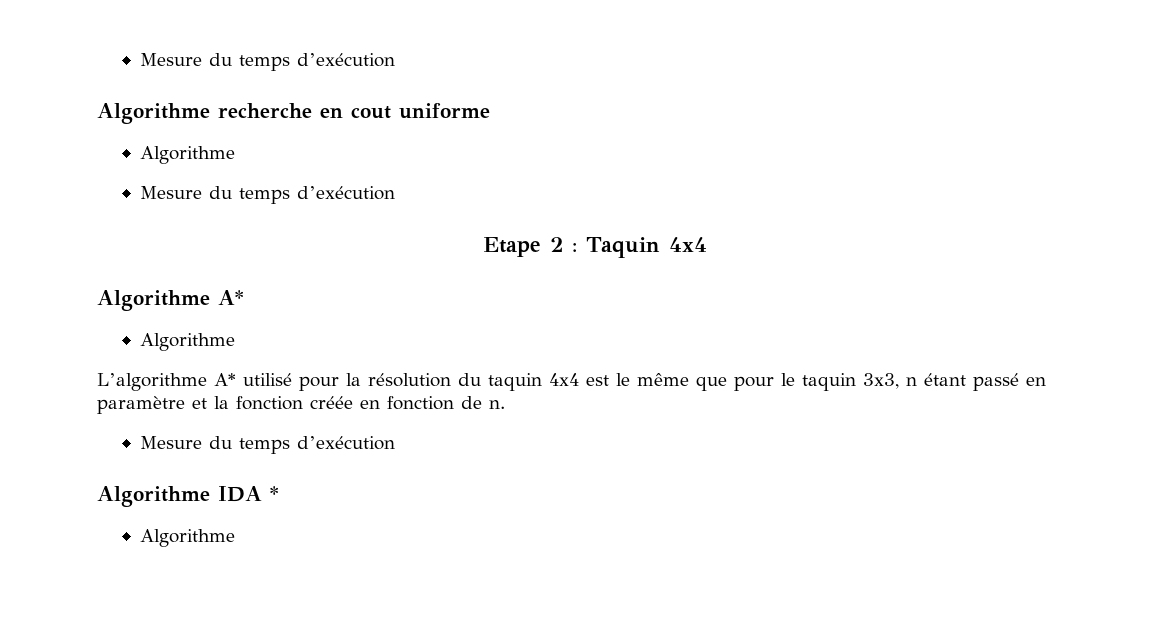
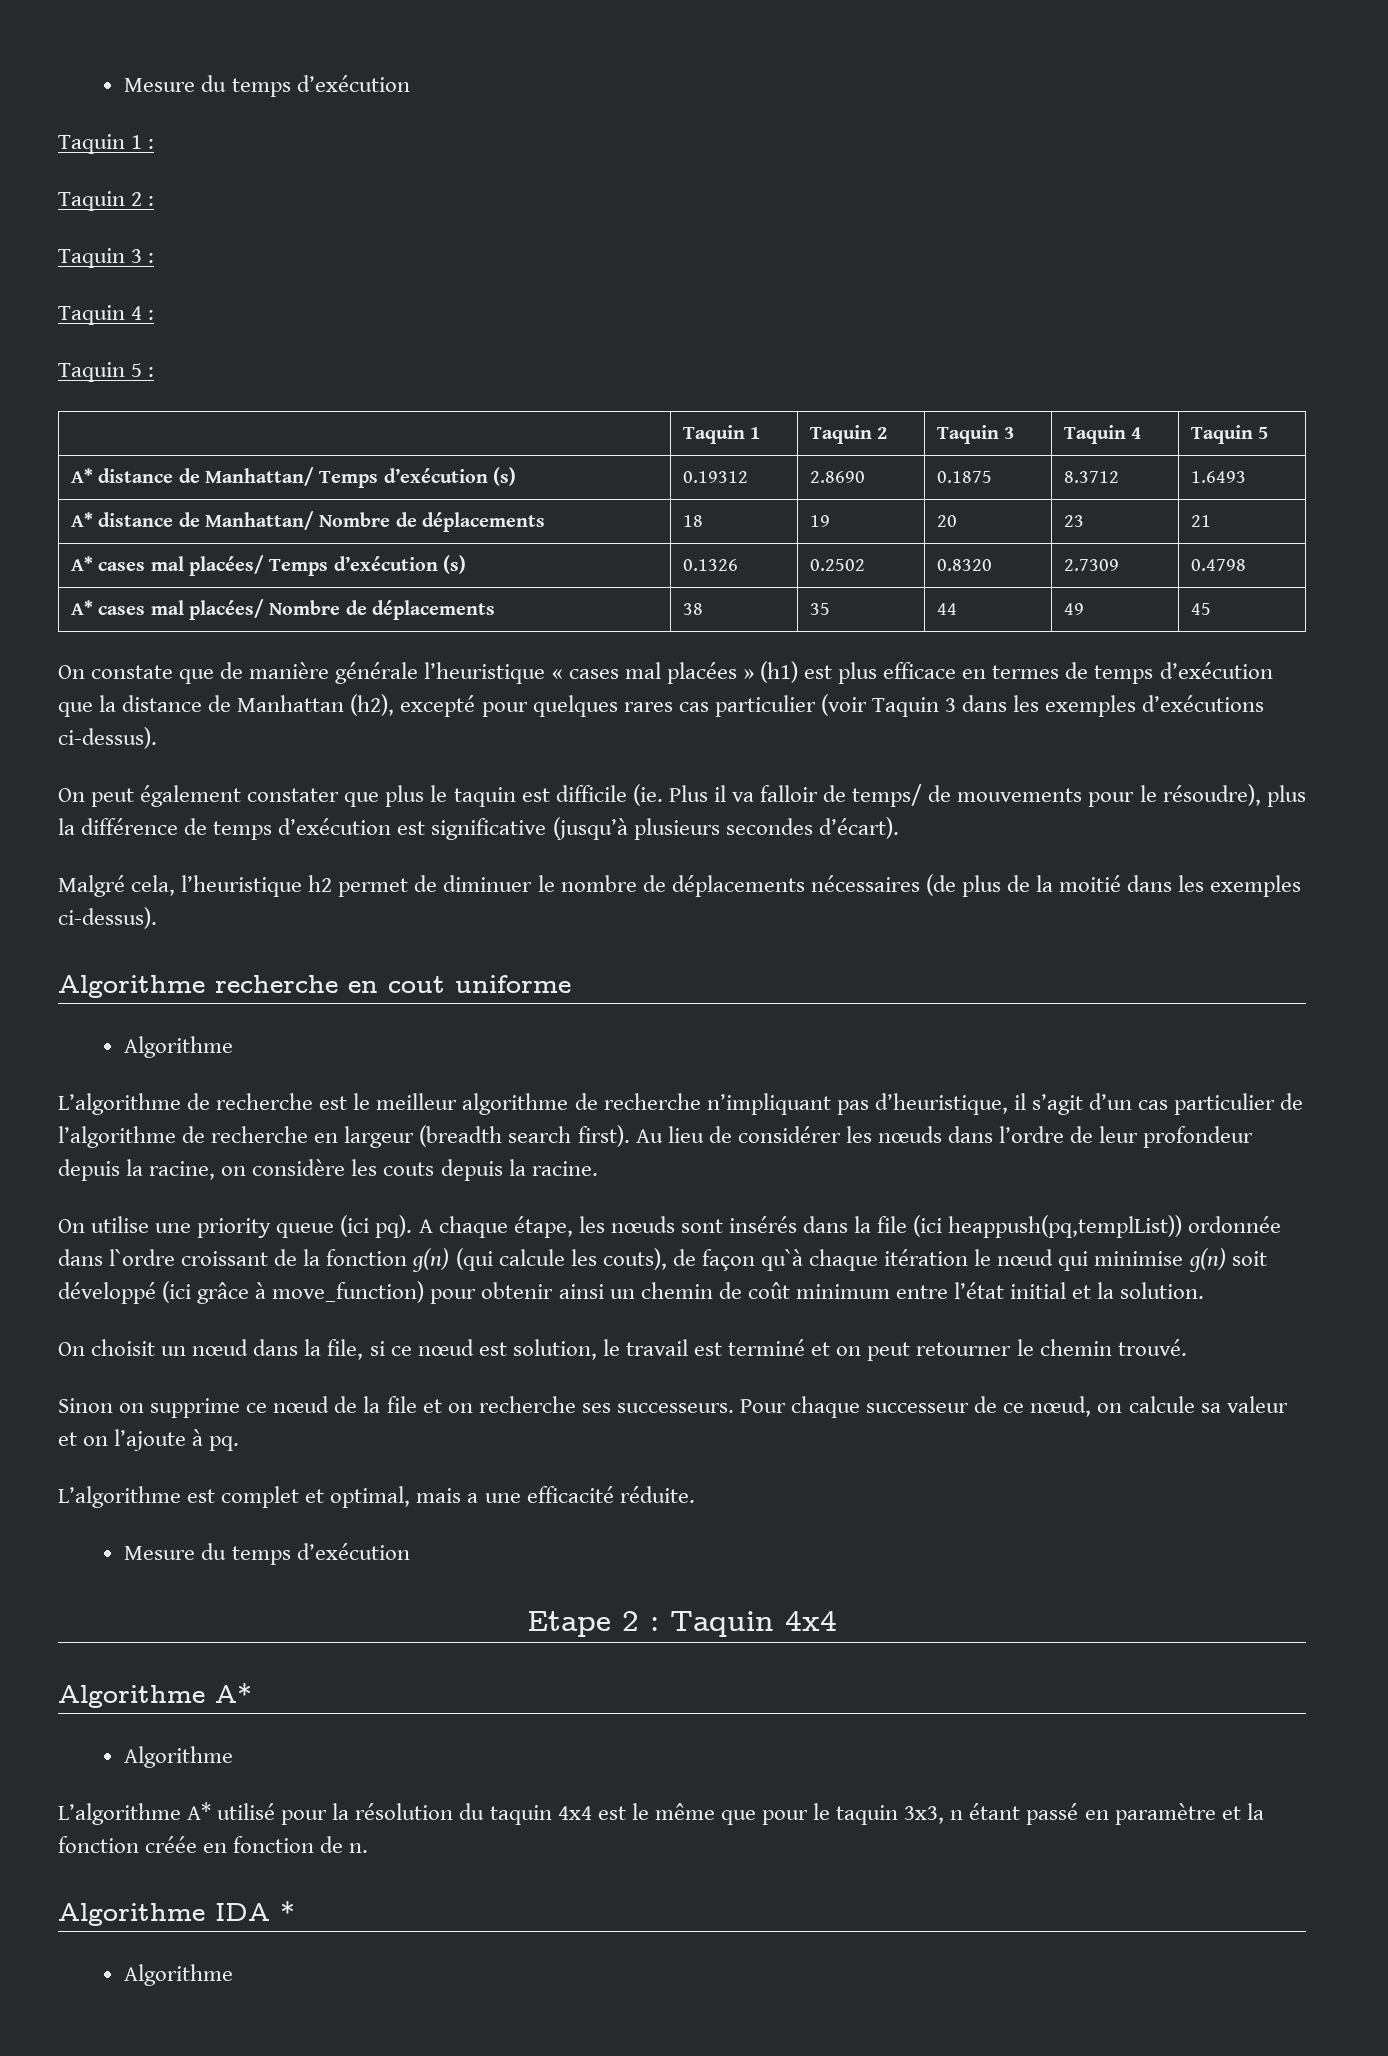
[140,53,396,71] Mesure du temps d’exécution -> [124,75,410,97] [58,134,155,154] [58,191,155,211] [58,248,155,268] [58,305,155,325] [58,362,155,382] [682,425,761,444] [809,425,888,444] [936,425,1015,444] [1063,425,1142,444] [1190,425,1269,444] [70,467,517,488] [682,471,748,483] [809,471,865,483] [936,471,992,483] [1063,471,1119,483] [1190,471,1246,483] [70,511,546,532] [682,515,703,527] [809,515,830,527] [936,515,957,527] [1063,515,1084,527] [1190,515,1211,527] [70,555,467,576] [682,559,738,571] [809,559,865,571] [936,559,992,571] [1063,559,1119,571] [1190,559,1246,571] [70,599,496,620] [682,603,703,615] [809,603,830,615] [936,603,957,615] [1063,603,1084,615] [1190,603,1211,615] [58,661,1273,684] [58,694,1265,717] [58,727,157,749] [58,784,1306,807] [58,817,899,840] [58,874,1302,897] [58,907,157,929] Mesure du temps d’exécution // Taquin 1 : // Taquin 2 : // Taquin 3 : // Taquin 4 : // Taquin 5 : // | Taquin 1 | Taquin 2 | Taquin 3 | Taquin 4 | Taquin 5 // A* distance de Manhattan/ Temps d’exécution (s) | 0.19312 | 2.8690 | 0.1875 | 8.3712 | 1.6493 // A* distance de Manhattan/ Nombre de déplacements | 18 | 19 | 20 | 23 | 21 // A* cases mal placées/ Temps d’exécution (s) | 0.1326 | 0.2502 | 0.8320 | 2.7309 | 0.4798 // A* cases mal placées/ Nombre de déplacements | 38 | 35 | 44 | 49 | 45 // On constate que de manière générale l’heuristique « cases mal placées » (h1) est plus efficace en termes de temps d’exécution que la distance de Manhattan (h2), excepté pour quelques rares cas particulier (voir Taquin 3 dans les exemples d’exécutions ci-dessus). // On peut également constater que plus le taquin est difficile (ie. Plus il va falloir de temps/ de mouvements pour le résoudre), plus la différence de temps d’exécution est significative (jusqu’à plusieurs secondes d’écart). // Malgré cela, l’heuristique h2 permet de diminuer le nombre de déplacements nécessaires (de plus de la moitié dans les exemples ci-dessus).
(236, 155) none -> [58,1093,1304,1115] [58,1125,1254,1148] [58,1159,598,1181] [58,1215,1282,1238] [58,1248,1267,1272] [58,1281,1205,1304] [58,1339,1187,1361] [58,1396,1288,1418] [58,1429,240,1451] [58,1486,695,1508] // L’algorithme de recherche est le meilleur algorithme de recherche n’impliquant pas d’heuristique, il s’agit d’un cas particulier de l’algorithme de recherche en largeur (breadth search first). Au lieu de considérer les nœuds dans l’ordre de leur profondeur depuis la racine, on considère les couts depuis la racine. // On utilise une priority queue (ici pq). A chaque étape, les nœuds sont insérés dans la file (ici heappush(pq,templList)) ordonnée dans l`ordre croissant de la fonction g(n) (qui calcule les couts), de façon qu`à chaque itération le nœud qui minimise g(n) soit développé (ici grâce à move_function) pour obtenir ainsi un chemin de coût minimum entre l’état initial et la solution. // On choisit un nœud dans la file, si ce nœud est solution, le travail est terminé et on peut retourner le chemin trouvé. // Sinon on supprime ce nœud de la file et on recherche ses successeurs. Pour chaque successeur de ce nœud, on calcule sa valeur et on l’ajoute à pq. // L’algorithme est complet et optimal, mais a une efficacité réduite.
[140,436,396,454] // Mesure du temps d’exécution -> (369, 1848) none

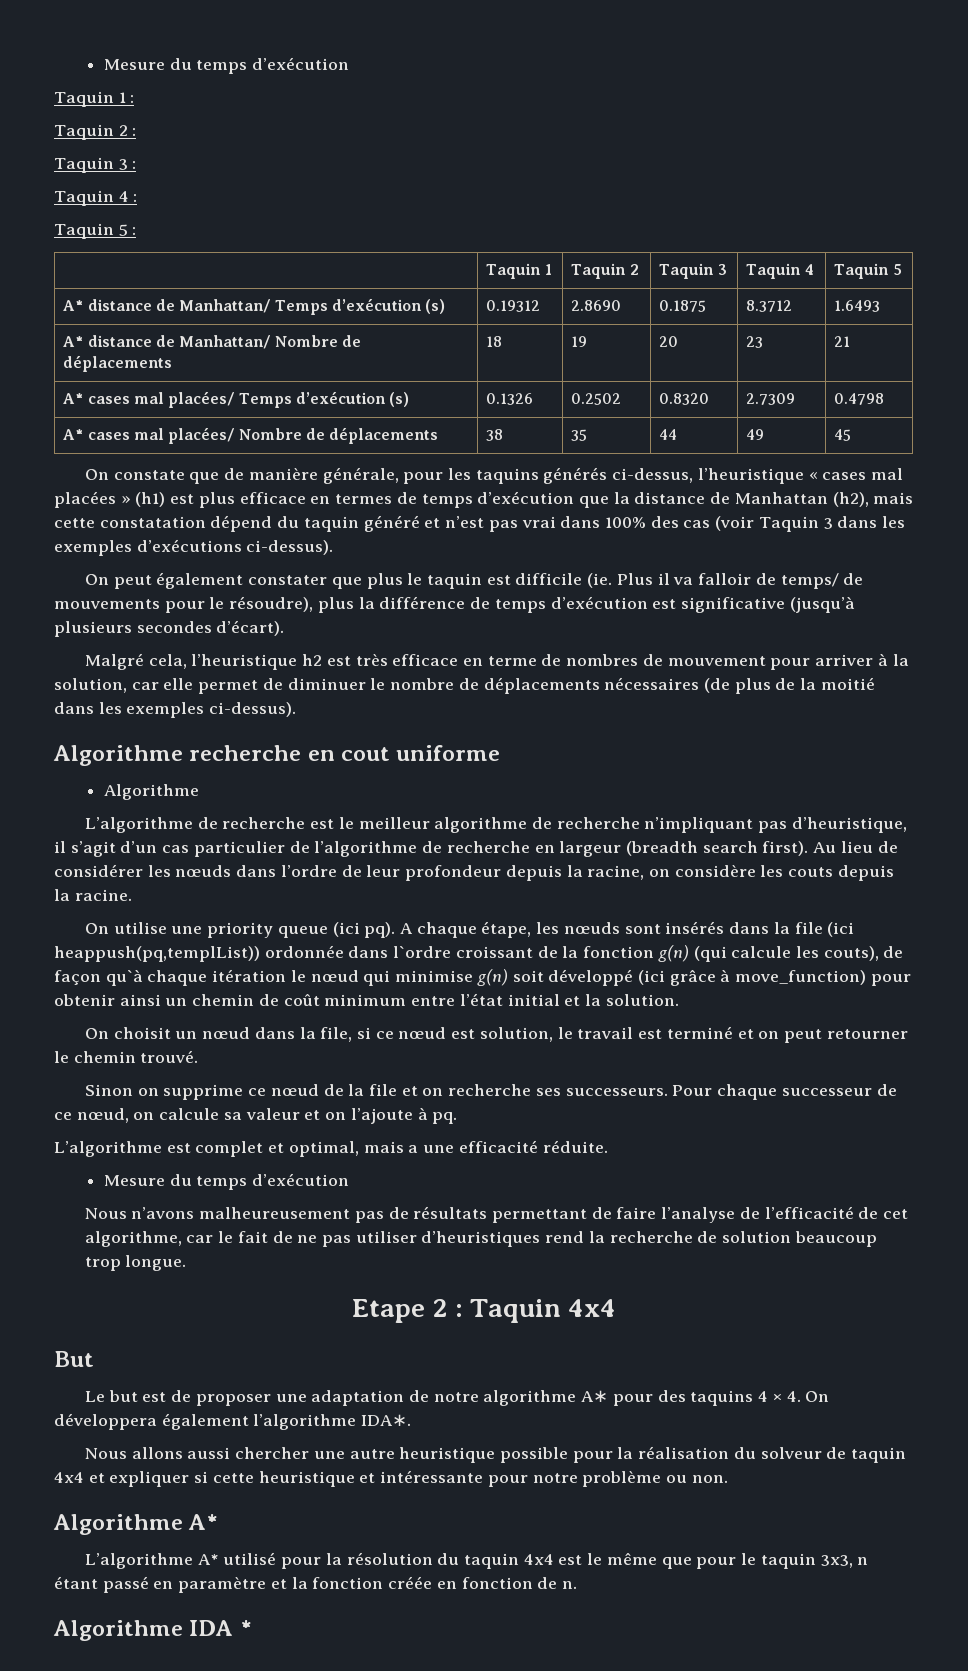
[335,662,419,684] générale -> [322,467,694,484] générale, pour les taquins générés ci-dessus,
[400,695,816,717] excepté pour quelques rares cas particulier -> [873,492,914,504] [54,515,711,532] mais cette constatation dépend du taquin généré et n’est pas vrai dans 100% des cas
(333, 883) none -> [326,653,909,670] [54,678,194,693] est très efficace en terme de nombres de mouvement pour arriver à la solution, car elle
(410, 1551) none -> [84,1206,909,1223] [84,1231,877,1247] [84,1255,187,1271] // Nous n’avons malheureusement pas de résultats permettant de faire l’analyse de l’efficacité de cet algorithme, car le fait de ne pas utiliser d’heuristiques rend la recherche de solution beaucoup trop longue.
(837, 1621) none -> [54,1351,94,1367] [84,1390,830,1406] [54,1413,412,1430] [84,1446,907,1463] [54,1470,728,1487] // But // Le but est de proposer une adaptation de notre algorithme A∗ pour des taquins 4 × 4. On développera également l’algorithme IDA∗. // Nous allons aussi chercher une autre heuristique possible pour la réalisation du solveur de taquin 4x4 et expliquer si cette heuristique et intéressante pour notre problème ou non.
[124,1746,234,1768] // Algorithme -> (219, 1522) none
[124,1964,234,1986] // Algorithme -> (252, 1628) none

